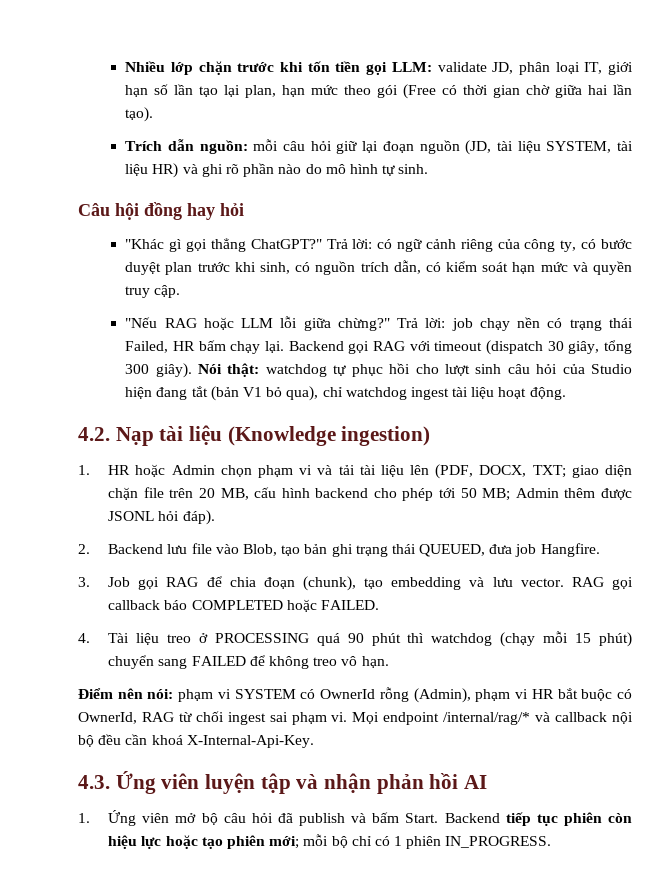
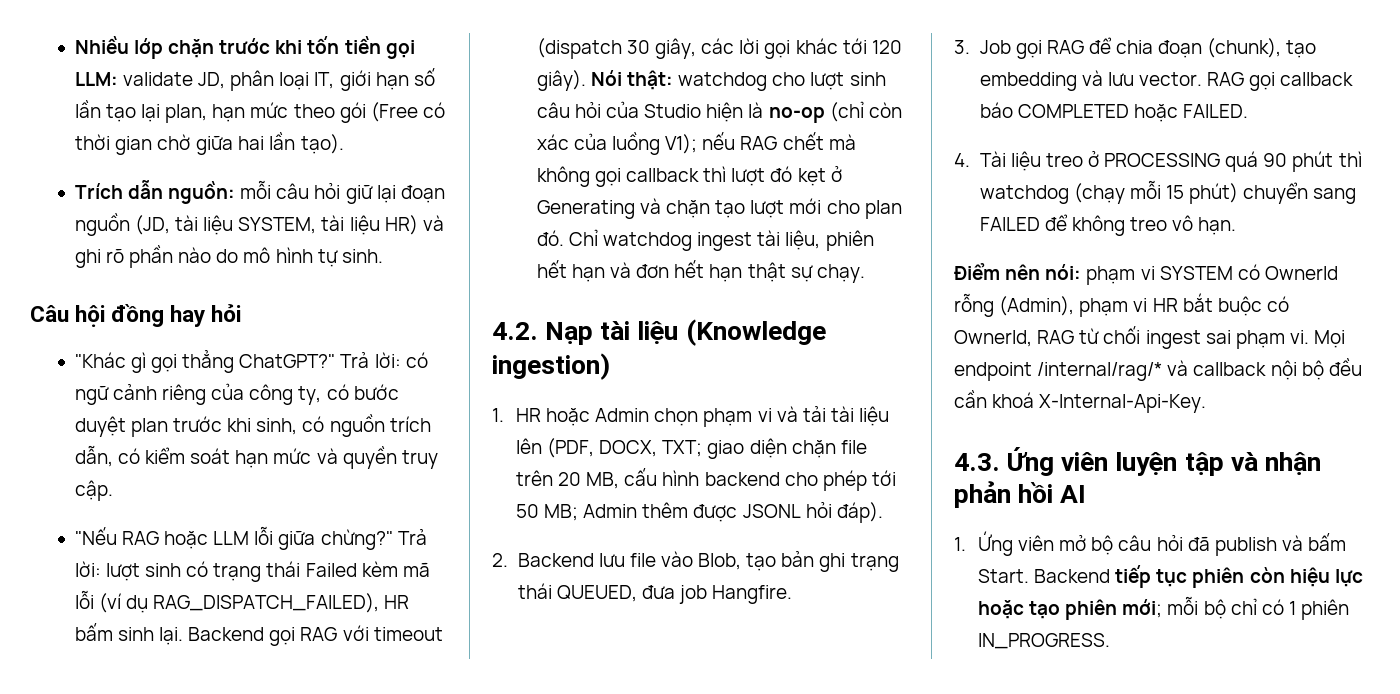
[451,317,633,331] [125,341,169,353] job chạy nền có trạng thái Failed, -> [105,561,430,582] [74,590,380,613] lượt sinh có trạng thái Failed kèm mã lỗi (ví dụ RAG_DISPATCH_FAILED),
[230,341,261,354] chạy -> [117,627,154,641] sinh
[604,340,632,354] [125,364,150,374] tổng 300 -> [701,38,902,59] các lời gọi khác tới 120
[333,363,411,377] tự phục hồi -> (768, 81) none
[156,386,566,401] đang tắt (bản V1 bỏ qua), chỉ watchdog ingest tài liệu hoạt động. -> [748,101,902,123] [536,132,856,155] [536,165,842,187] [536,198,902,219] [536,229,874,251] [536,260,865,283] là no-op (chỉ còn xác của luồng V1); nếu RAG chết mà không gọi callback thì lượt đó kẹt ở Generating và chặn tạo lượt mới cho plan đó. Chỉ watchdog ingest tài liệu, phiên hết hạn và đơn hết hạn thật sự chạy.

